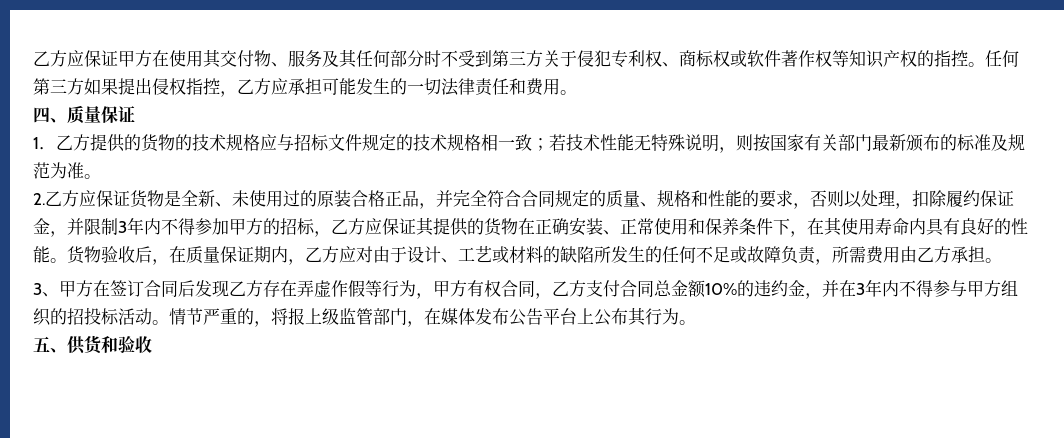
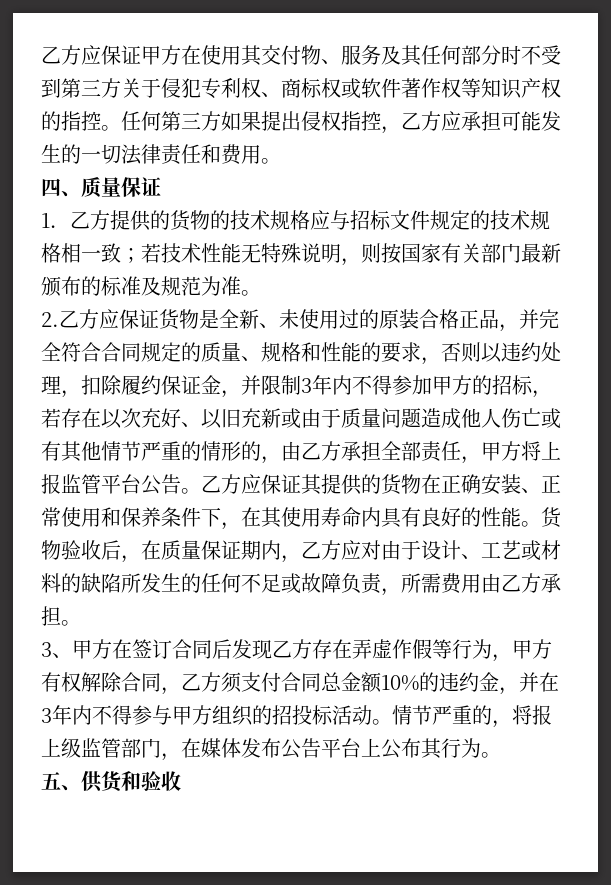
(862, 199) none -> [501,342,541,362] 违约
(331, 234) none -> [41,408,561,429] [41,441,561,464] [41,474,201,495] 若存在以次充好、以旧充新或由于质量问题造成他人伤亡或有其他情节严重的情形的，由乙方承担全部责任，甲方将上报监管平台公告。
(501, 288) none -> [81,672,122,692] 解除
(586, 288) none -> [221,672,242,693] 须

